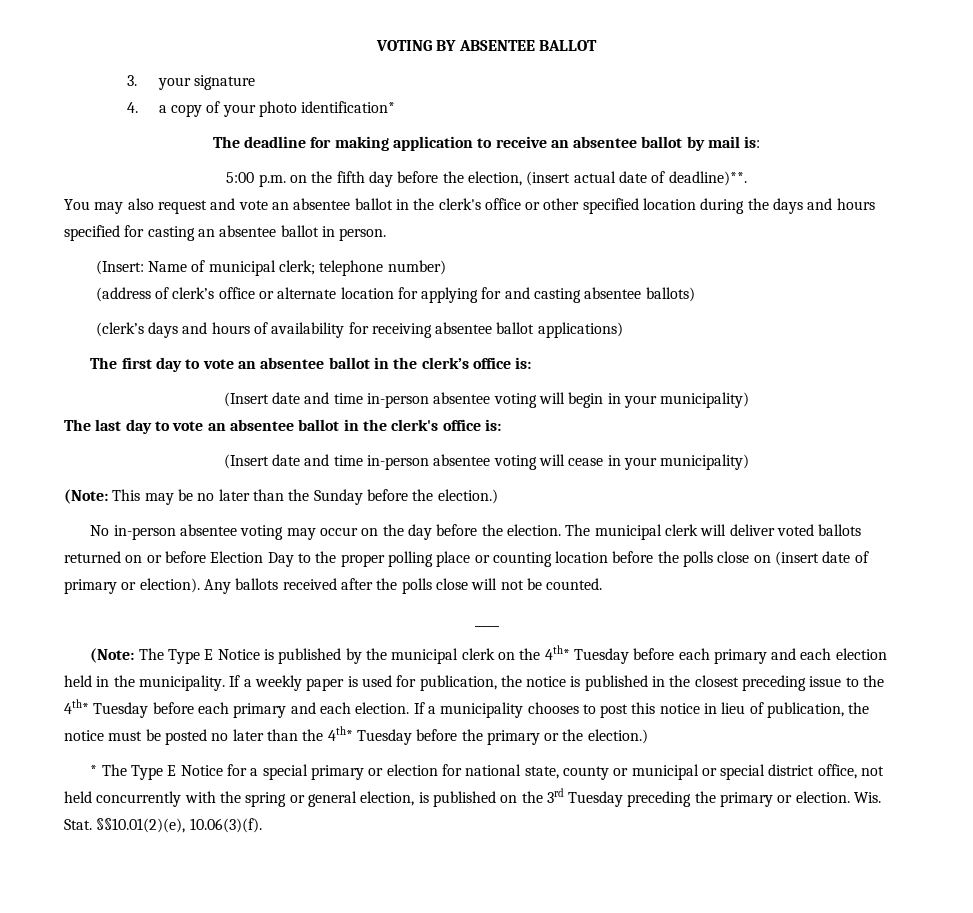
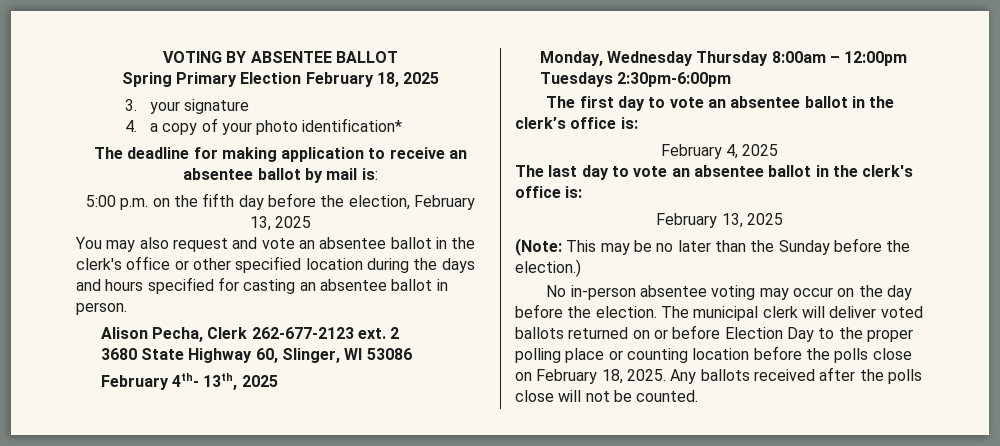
(597, 45) none -> [121,72,440,87] // Spring Primary Election February 18, 2025
[526,171,747,186] (insert actual date of deadline)**. -> [413,195,475,210] [249,216,312,231] February 13, 2025
[95,260,446,276] [95,287,695,303] [95,322,623,338] (Insert: Name of municipal clerk; telephone number) // (address of clerk’s office or alternate location for applying for and casting absentee ballots) // (clerk’s days and hours of availability for receiving absentee ballot applications) -> [100,327,400,342] [100,348,412,363] [100,373,278,390] [539,51,908,66] [539,72,731,87] Alison Pecha, Clerk 262-677-2123 ext. 2 // 3680 State Highway 60, Slinger, WI 53086 // February 4th- 13th, 2025 // Monday, Wednesday Thursday 8:00am – 12:00pm Tuesdays 2:30pm-6:00pm
[223,392,750,408] (Insert date and time in-person absentee voting will begin in your municipality) -> [660,144,779,159] February 4, 2025
[223,454,750,470] (Insert date and time in-person absentee voting will cease in your municipality) -> [656,213,783,228] February 13, 2025
[775,551,869,566] [64,578,200,594] (insert date of primary or election). -> [536,369,666,384] February 18, 2025.
[474,625,499,627] [90,645,887,664] [64,675,885,691] [64,699,870,718] [64,726,648,745] [90,764,885,780] [64,788,882,807] [64,818,262,833] // ____ // (Note: The Type E Notice is published by the municipal clerk on the 4th* Tuesday before each primary and each election held in the municipality. If a weekly paper is used for publication, the notice is published in the closest preceding issue to the 4th* Tuesday before each primary and each election. If a municipality chooses to post this notice in lieu of publication, the notice must be posted no later than the 4th* Tuesday before the primary or the election.) // * The Type E Notice for a special primary or election for national state, county or municipal or special district office, not held concurrently with the spring or general election, is published on the 3rd Tuesday preceding the primary or election. Wis. Stat. §§10.01(2)(e), 10.06(3)(f). -> (699, 396) none

